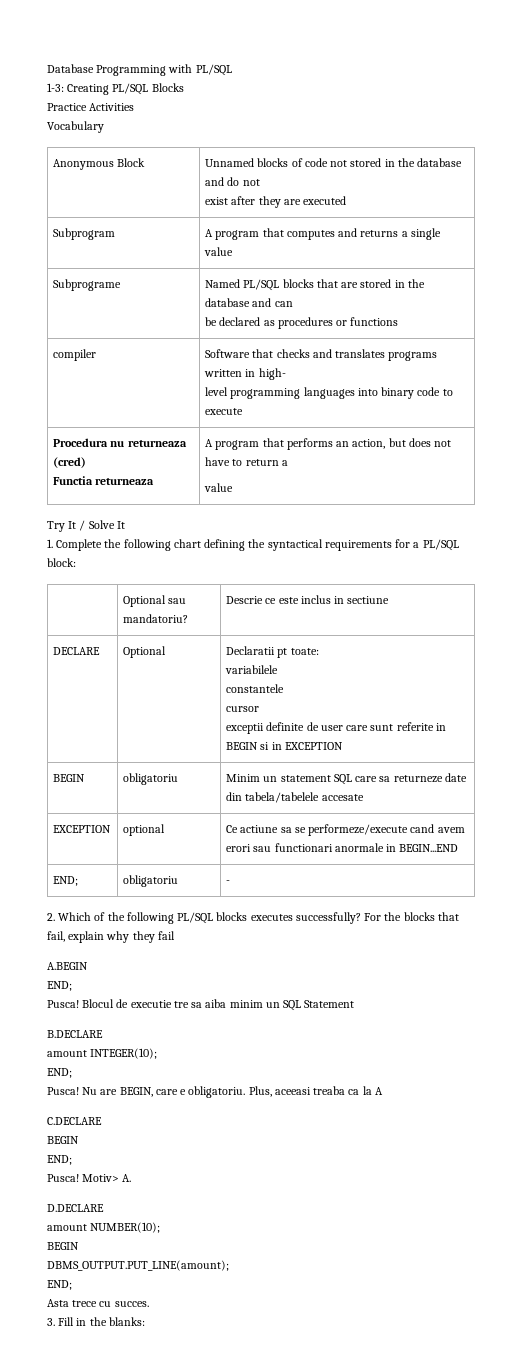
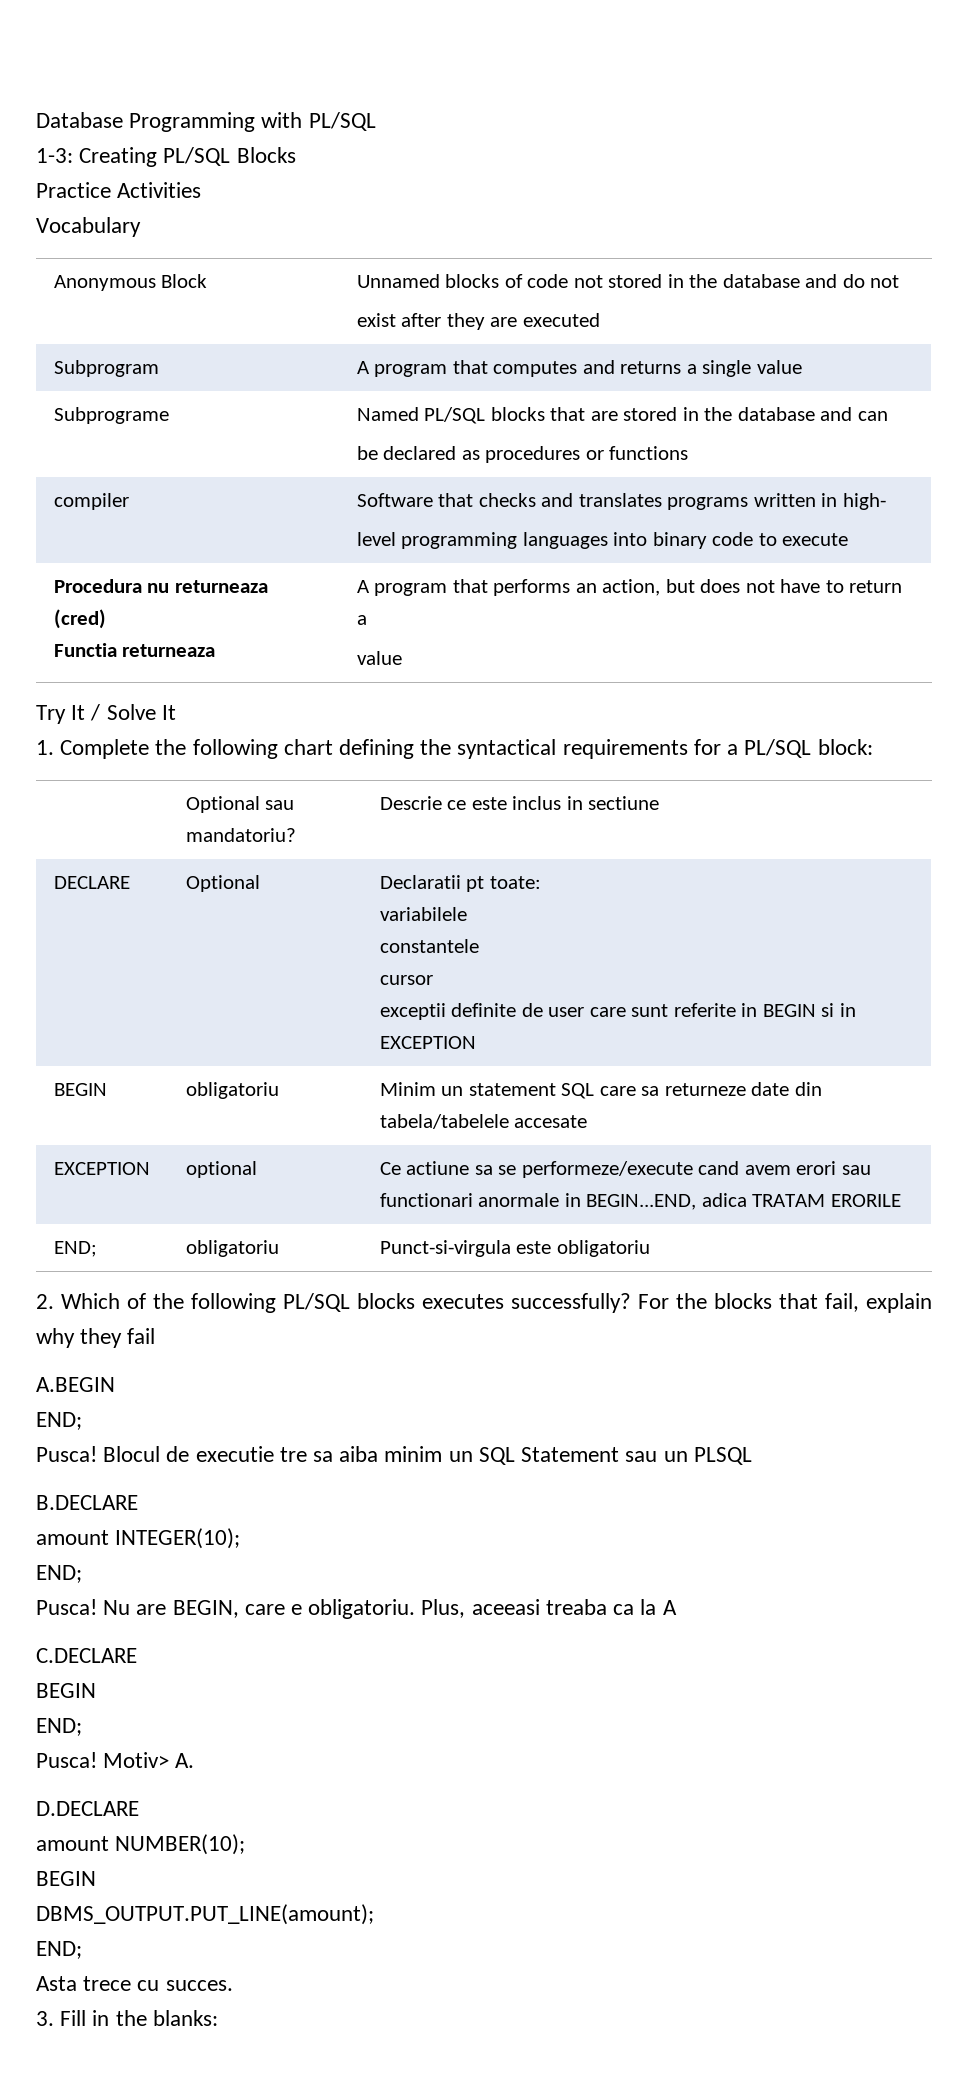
[399,844,459,852] BEGIN...END -> [586,1193,901,1210] BEGIN...END, adica TRATAM ERORILE
[226,880,231,884] - -> [379,1240,650,1257] Punct-si-virgula este obligatoriu
(355, 1004) none -> [625,1447,752,1465] sau un PLSQL

